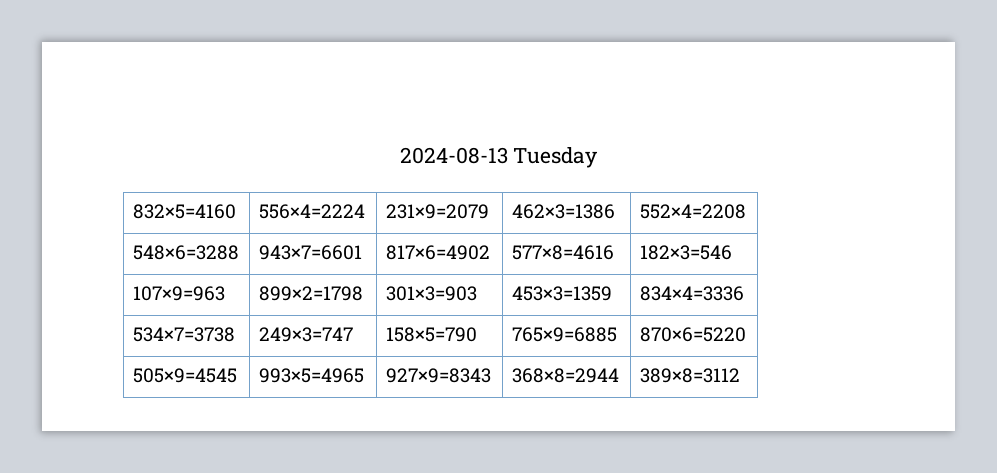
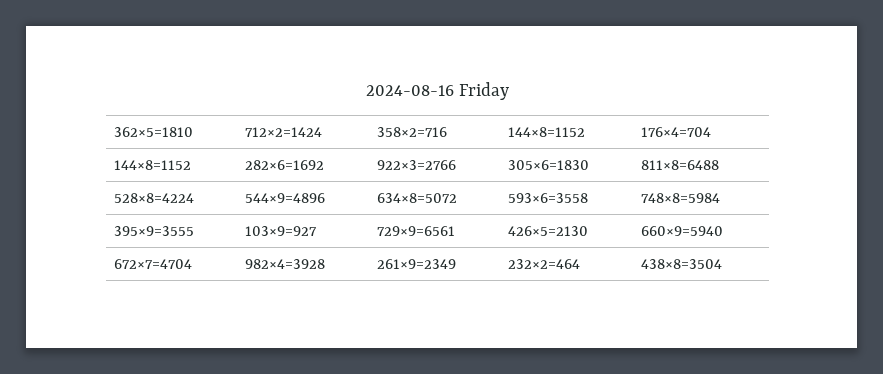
[399,147,599,168] [132,204,236,219] [258,204,365,219] [385,204,489,219] [511,204,615,219] [639,204,746,219] [132,245,239,260] [258,245,362,260] [385,245,490,260] [511,245,614,260] [639,245,732,260] [132,286,225,301] [258,286,363,301] [385,286,477,301] [511,286,612,301] [639,286,744,301] [132,327,235,342] [258,327,353,342] [385,327,477,342] [511,327,617,342] [639,327,746,342] [132,368,237,383] [258,368,364,383] [385,368,491,383] [511,368,619,383] [639,368,740,383] 2024-08-13 Tuesday // 832×5=4160 | 556×4=2224 | 231×9=2079 | 462×3=1386 | 552×4=2208 // 548×6=3288 | 943×7=6601 | 817×6=4902 | 577×8=4616 | 182×3=546 // 107×9=963 | 899×2=1798 | 301×3=903 | 453×3=1359 | 834×4=3336 // 534×7=3738 | 249×3=747 | 158×5=790 | 765×9=6885 | 870×6=5220 // 505×9=4545 | 993×5=4965 | 927×9=8343 | 368×8=2944 | 389×8=3112 -> [365,82,510,100] [114,127,194,137] [245,127,323,137] [377,127,448,137] [508,127,586,137] [641,127,712,137] [114,160,192,170] [245,160,325,170] [377,160,457,170] [508,160,590,170] [641,160,720,170] [114,193,195,203] [245,193,326,203] [377,193,458,203] [508,193,589,203] [641,193,721,203] [114,226,195,236] [245,226,318,236] [377,226,456,236] [508,226,589,236] [641,226,724,236] [114,259,193,269] [245,259,326,269] [377,259,457,269] [508,259,581,269] [641,259,723,269] 2024-08-16 Friday // 362×5=1810 | 712×2=1424 | 358×2=716 | 144×8=1152 | 176×4=704 // 144×8=1152 | 282×6=1692 | 922×3=2766 | 305×6=1830 | 811×8=6488 // 528×8=4224 | 544×9=4896 | 634×8=5072 | 593×6=3558 | 748×8=5984 // 395×9=3555 | 103×9=927 | 729×9=6561 | 426×5=2130 | 660×9=5940 // 672×7=4704 | 982×4=3928 | 261×9=2349 | 232×2=464 | 438×8=3504

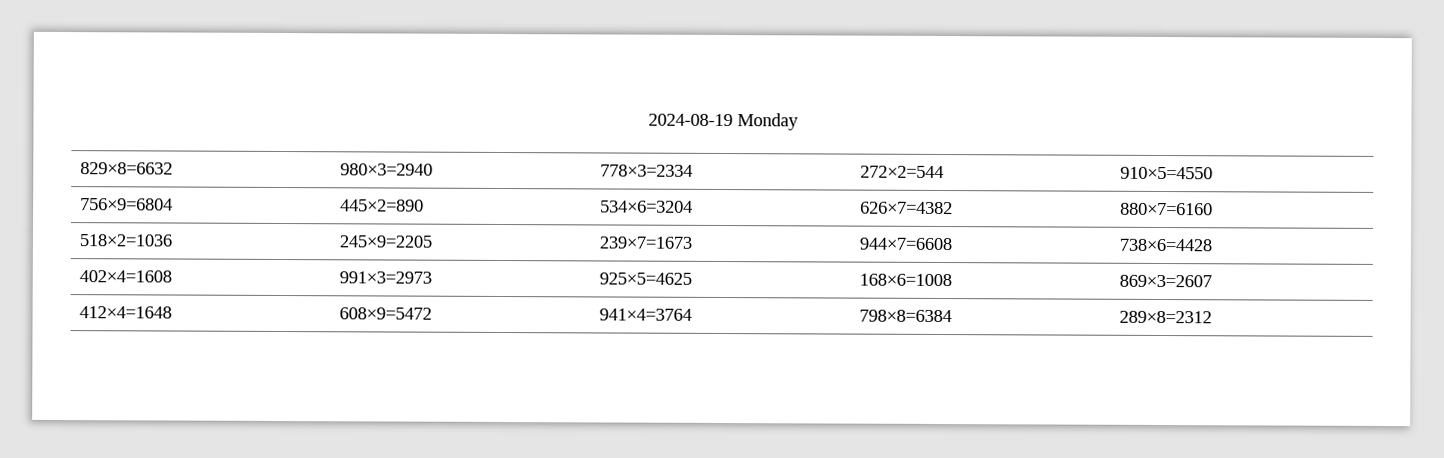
[365,82,510,100] [114,127,194,137] [245,127,323,137] [377,127,448,137] [508,127,586,137] [641,127,712,137] [114,160,192,170] [245,160,325,170] [377,160,457,170] [508,160,590,170] [641,160,720,170] [114,193,195,203] [245,193,326,203] [377,193,458,203] [508,193,589,203] [641,193,721,203] [114,226,195,236] [245,226,318,236] [377,226,456,236] [508,226,589,236] [641,226,724,236] [114,259,193,269] [245,259,326,269] [377,259,457,269] [508,259,581,269] [641,259,723,269] 2024-08-16 Friday // 362×5=1810 | 712×2=1424 | 358×2=716 | 144×8=1152 | 176×4=704 // 144×8=1152 | 282×6=1692 | 922×3=2766 | 305×6=1830 | 811×8=6488 // 528×8=4224 | 544×9=4896 | 634×8=5072 | 593×6=3558 | 748×8=5984 // 395×9=3555 | 103×9=927 | 729×9=6561 | 426×5=2130 | 660×9=5940 // 672×7=4704 | 982×4=3928 | 261×9=2349 | 232×2=464 | 438×8=3504 -> [647,113,799,131] [80,162,174,175] [340,163,434,176] [600,164,694,177] [860,165,945,179] [1120,166,1214,180] [80,198,174,211] [340,199,425,212] [600,200,694,213] [860,201,954,215] [1120,202,1214,216] [79,234,173,247] [339,235,433,248] [599,236,693,249] [859,237,953,251] [1119,238,1213,252] [79,270,173,283] [339,271,433,284] [599,272,693,285] [859,273,953,287] [1119,274,1213,288] [79,306,173,319] [339,307,433,320] [599,308,693,321] [859,309,953,323] [1119,310,1213,324] 2024-08-19 Monday // 829×8=6632 | 980×3=2940 | 778×3=2334 | 272×2=544 | 910×5=4550 // 756×9=6804 | 445×2=890 | 534×6=3204 | 626×7=4382 | 880×7=6160 // 518×2=1036 | 245×9=2205 | 239×7=1673 | 944×7=6608 | 738×6=4428 // 402×4=1608 | 991×3=2973 | 925×5=4625 | 168×6=1008 | 869×3=2607 // 412×4=1648 | 608×9=5472 | 941×4=3764 | 798×8=6384 | 289×8=2312

